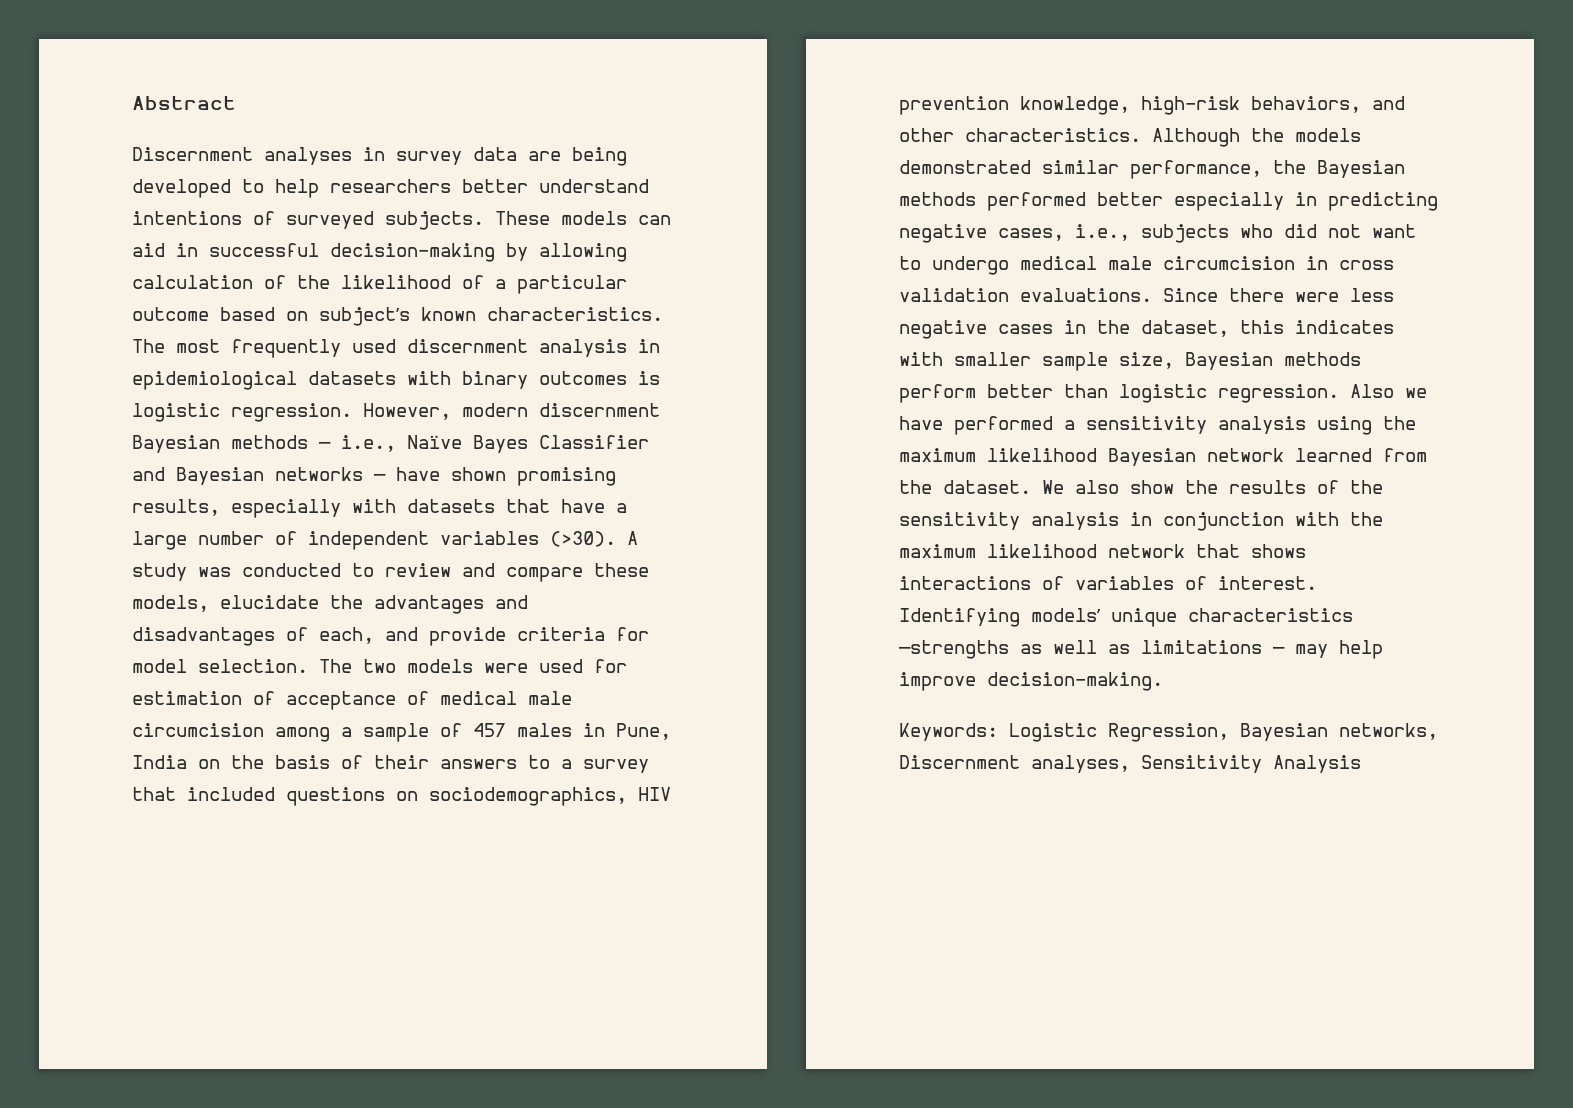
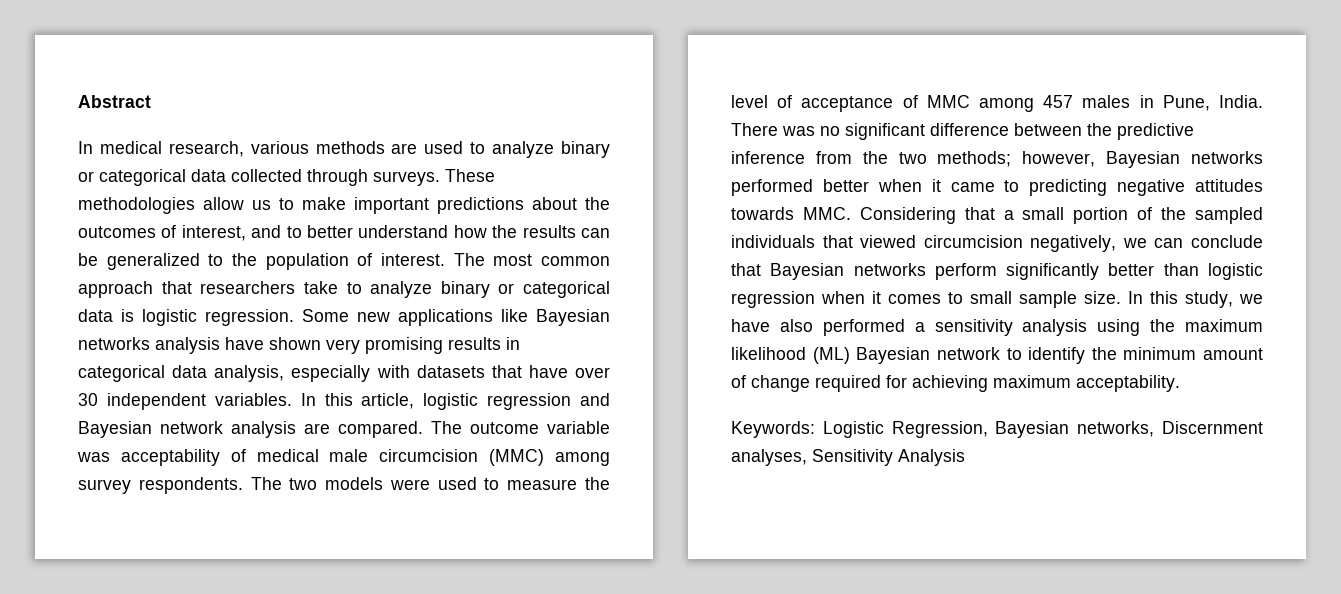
[132,147,627,166] [132,179,649,198] [132,211,671,230] [132,243,627,262] [132,275,627,294] [132,307,663,326] [132,339,660,358] [132,371,660,390] [132,403,660,422] [132,435,649,453] [132,467,386,485] Discernment analyses in survey data are being developed to help researchers better understand intentions of surveyed subjects. These models can aid in successful decision-making by allowing calculation of the likelihood of a particular outcome based on subject’s known characteristics. The most frequently used discernment analysis in epidemiological datasets with binary outcomes is logistic regression. However, modern discernment Bayesian methods — i.e., Naïve Bayes Classifier and Bayesian networks — -> [78,141,611,158] [78,169,495,186] [78,197,610,214] [78,225,610,241] [78,253,610,270] [78,281,610,298] [78,309,610,326] [78,337,220,354] In medical research, various methods are used to analyze binary or categorical data collected through surveys. These methodologies allow us to make important predictions about the outcomes of interest, and to better understand how the results can be generalized to the population of interest. The most common approach that researchers take to analyze binary or categorical data is logistic regression. Some new applications like Bayesian networks analysis
[517,467,616,486] [132,499,220,516] promising results, -> [326,337,520,354] [78,365,285,382] very promising results in categorical data analysis,
[616,503,627,513] [132,531,638,550] [132,563,649,582] [132,595,528,614] [132,627,649,646] [132,659,308,673] a large number of independent variables (>30). A study was conducted to review and compare these models, elucidate the advantages and disadvantages of each, and provide criteria for model selection. -> [575,367,610,378] [78,393,610,410] [78,421,610,438] [77,449,610,466] [78,477,243,494] over 30 independent variables. In this article, logistic regression and Bayesian network analysis are compared. The outcome variable was acceptability of medical male circumcision (MMC) among survey respondents.
[594,659,627,673] [132,691,572,710] [132,723,671,742] [132,755,649,773] [132,787,671,806] [899,96,1405,115] [899,128,1361,147] [899,160,1405,179] [899,192,1438,211] [899,224,1416,243] [899,256,1394,275] [899,288,1394,302] [899,320,1394,339] [899,352,1361,371] [899,384,1394,403] for estimation of acceptance of medical male circumcision among a sample of 457 males in Pune, India on the basis of their answers to a survey that included questions on sociodemographics, HIV prevention knowledge, high-risk behaviors, and other characteristics. Although the models demonstrated similar performance, the Bayesian methods performed better especially in predicting negative cases, i.e., subjects who did not want to undergo medical male circumcision in cross validation evaluations. Since there were less negative cases in the dataset, this indicates with smaller sample size, Bayesian methods perform better than logistic regression. Also -> [484,477,610,490] [731,95,1263,112] [731,123,1194,140] [731,151,1263,168] [731,179,1263,196] [731,207,1263,224] [731,235,1263,252] [731,263,1263,280] [731,291,1233,308] to measure the level of acceptance of MMC among 457 males in Pune, India. There was no significant difference between the predictive inference from the two methods; however, Bayesian networks performed better when it came to predicting negative attitudes towards MMC. Considering that a small portion of the sampled individuals that viewed circumcision negatively, we can conclude that Bayesian networks perform significantly better than logistic regression when it comes to small sample size. In this study,
(943, 423) none -> [779,319,813,332] also
[1108,448,1427,466] [899,480,1383,494] [899,512,1383,531] [899,544,1306,558] [899,576,1317,590] [899,608,1353,627] [899,640,1383,659] [899,672,1163,691] Bayesian network learned from the dataset. We also show the results of the sensitivity analysis in conjunction with the maximum likelihood network that shows interactions of variables of interest. Identifying models’ unique characteristics —strengths as well as limitations — may help improve decision-making. -> [812,347,1263,364] [731,375,1180,392] (ML) Bayesian network to identify the minimum amount of change required for achieving maximum acceptability.

